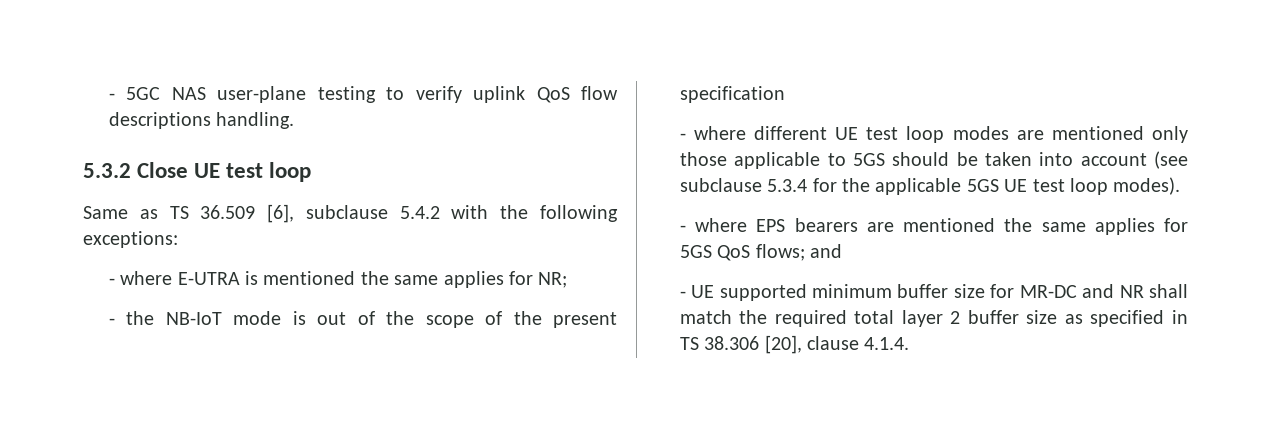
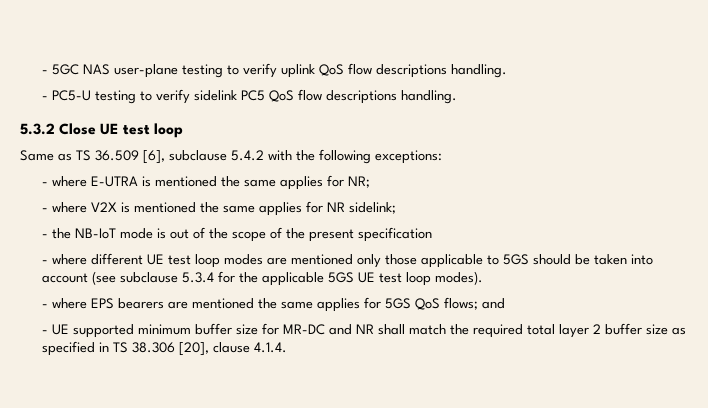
(295, 120) none -> [41,89,457,104] // - PC5-U testing to verify sidelink PC5 QoS flow descriptions handling.
(568, 280) none -> [41,201,396,216] // - where V2X is mentioned the same applies for NR sidelink;

